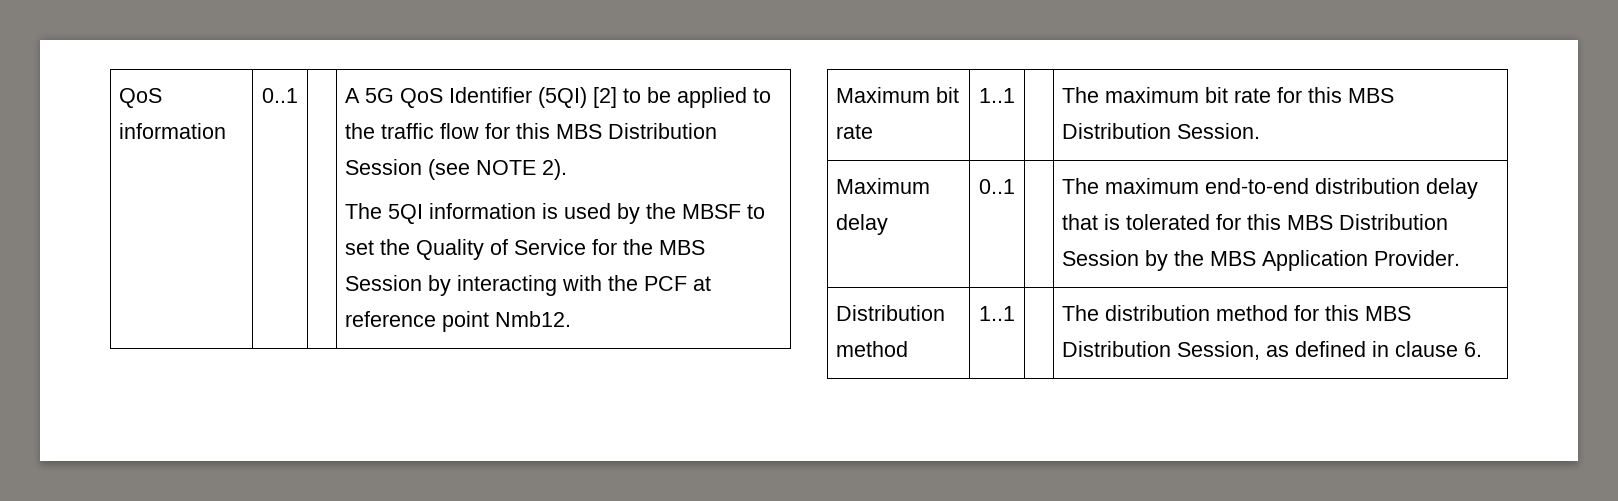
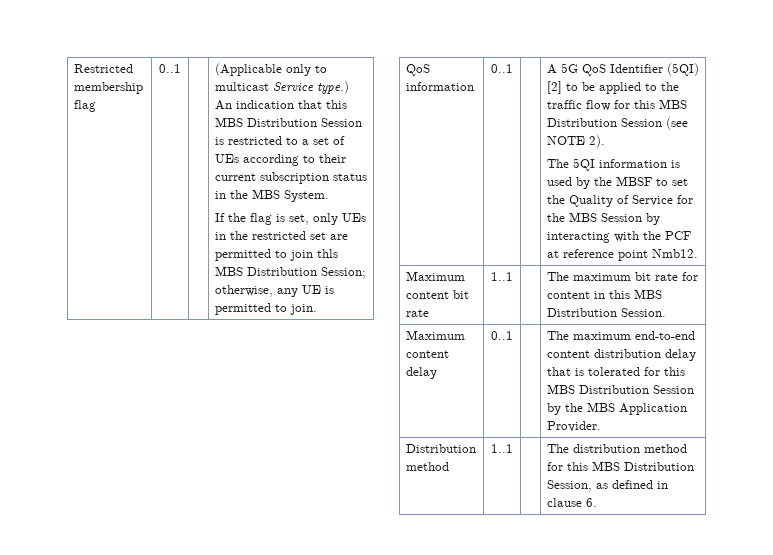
(119, 98) none -> [73,64,133,73] [73,82,143,94] [73,100,96,112] [159,64,181,73] [214,63,327,76] [214,81,349,94] [214,100,347,110] [214,117,362,127] [214,136,345,145] [214,154,346,166] [214,172,367,184] [214,189,329,202] [214,213,366,225] [214,231,348,240] [214,249,338,261] [214,266,366,279] [214,285,334,297] [214,303,317,315] Restricted membership flag | 0..1 | | (Applicable only to multicast Service type.) An indication that this MBS Distribution Session is restricted to a set of UEs according to their current subscription status in the MBS System. // If the flag is set, only UEs in the restricted set are permitted to join thls MBS Distribution Session; otherwise, any UE is permitted to join. //
(931, 95) none -> [405,291,449,299] content
(1303, 95) none -> [546,291,605,299] content in
(931, 186) none -> [405,350,449,358] content
(1310, 186) none -> [546,350,590,358] content

